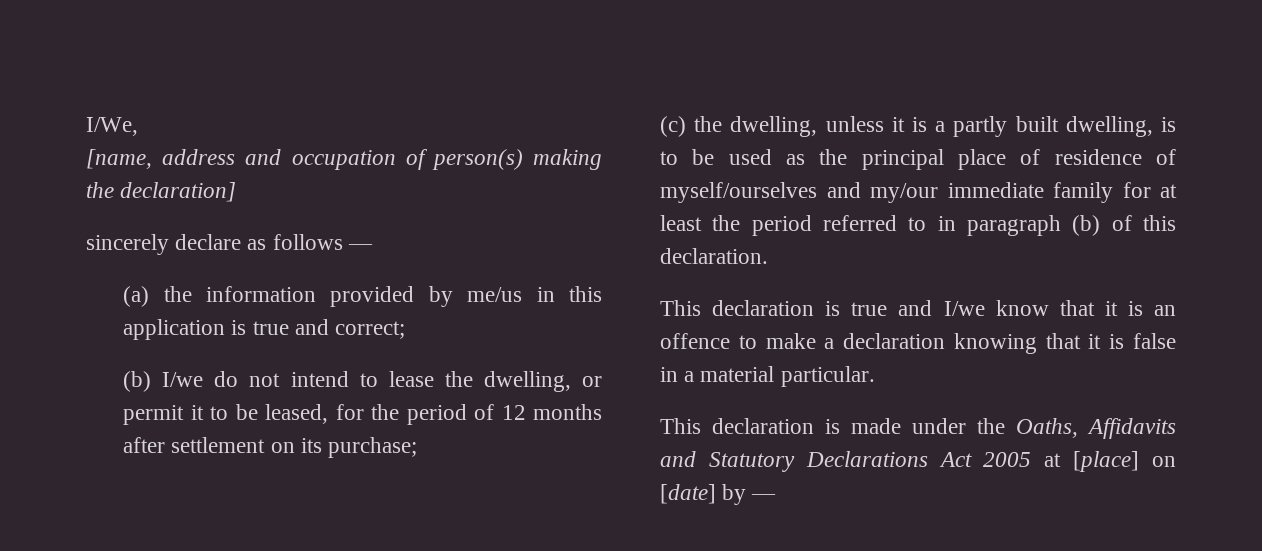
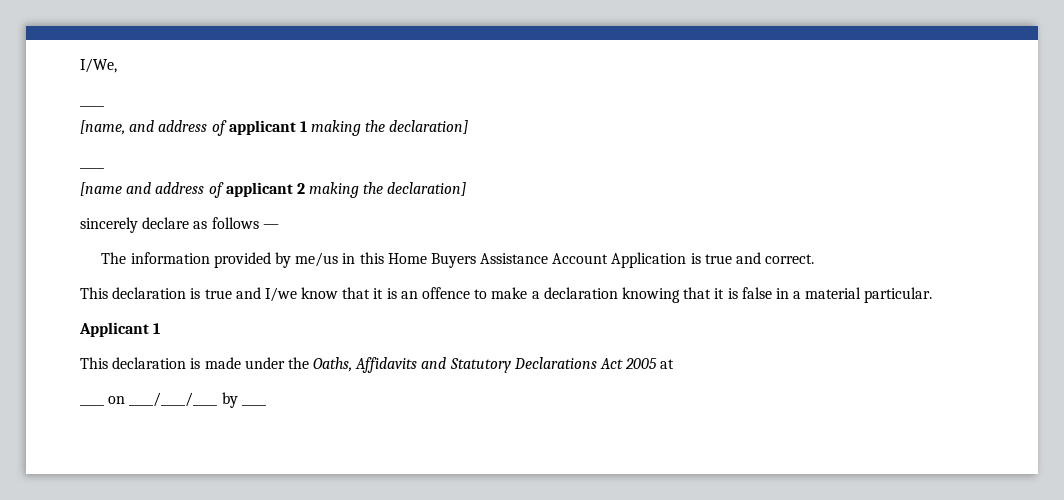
(138, 126) none -> [80,105,104,107] // ____
[162,149,523,170] address and occupation of person(s) -> [129,120,469,136] [80,167,104,169] [80,182,305,198] and address of applicant 1 making the declaration] // ____ // [name and address of applicant 2
[123,286,192,307] (a) the -> [101,252,127,264] The
[123,319,405,340] [123,371,602,392] [123,404,603,425] [123,437,417,458] [660,116,1176,137] [660,149,1176,170] [660,182,1177,203] [660,215,1176,236] [660,248,768,264] application is true and correct; // (b) I/we do not intend to lease the dwelling, or permit it to be leased, for the period of 12 months after settlement on its purchase; // (c) the dwelling, unless it is a partly built dwelling, is to be used as the principal place of residence of myself/ourselves and my/our immediate family for at least the period referred to in paragraph (b) of this declaration. -> [387,252,815,268] Home Buyers Assistance Account Application is true and correct.
(875, 376) none -> [79,322,161,337] // Applicant 1
[1073,451,1176,472] [660,484,777,505] [place] on [date] by — -> [80,404,104,406] [108,392,266,408] // ____ on ____/____/____ by ____

